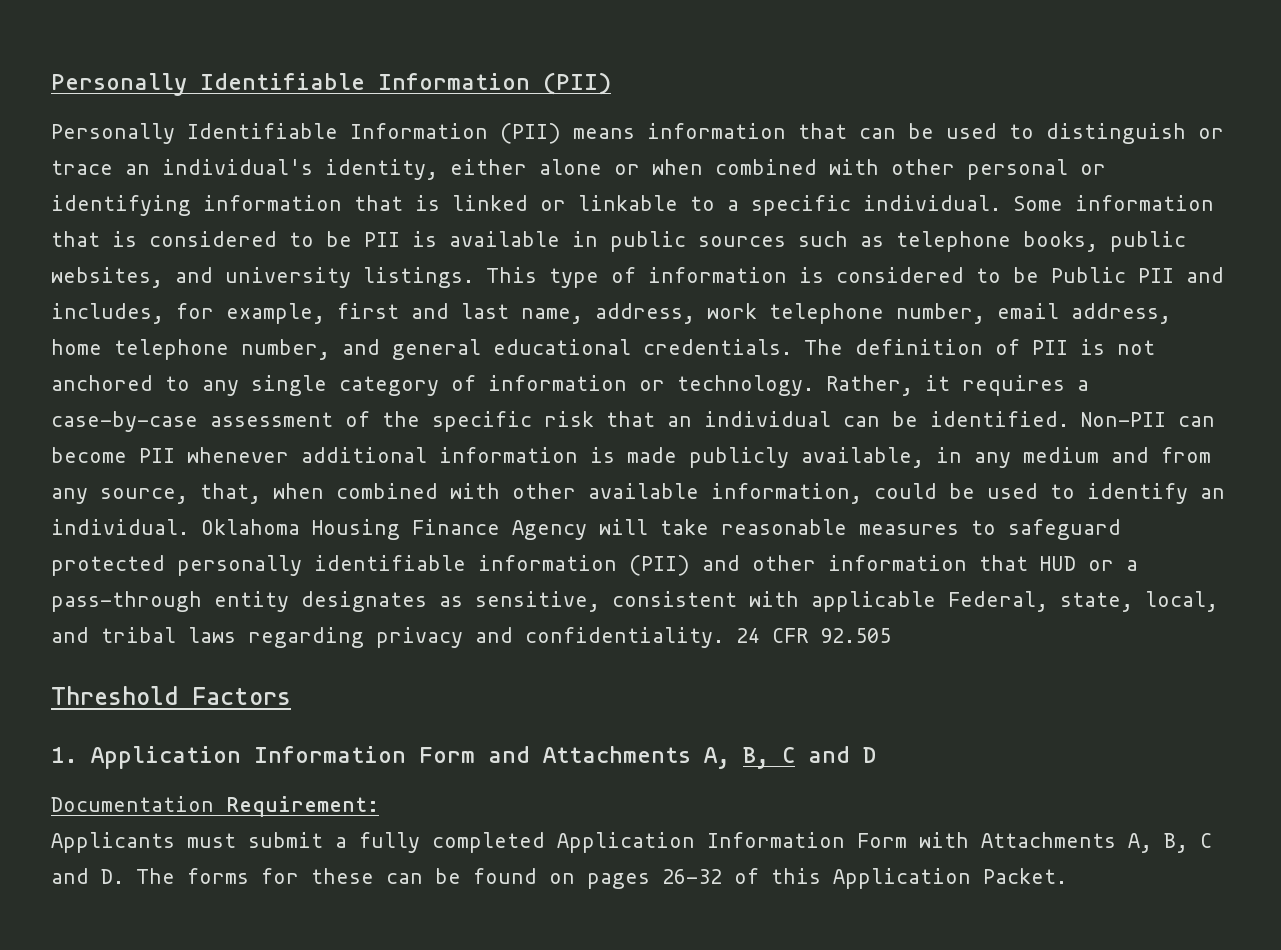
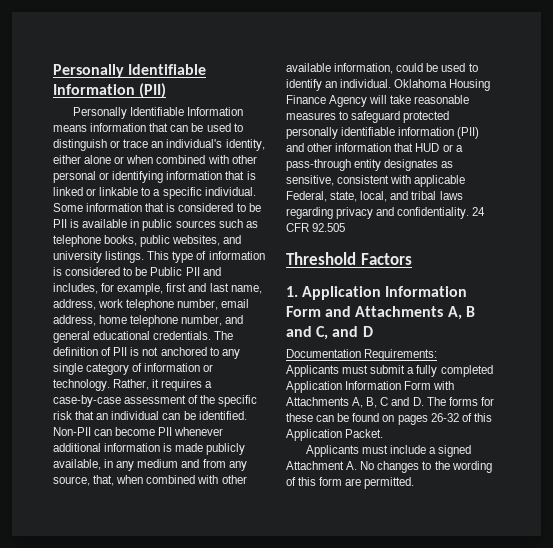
[500,123,561,144] (PII) -> (244, 111) none
[743,747,795,769] B, C -> [465,306,475,317] [286,326,329,340] B and C,
[226,796,379,817] Requirement: -> [364,349,438,361] Requirements:
(1067, 876) none -> [305,445,472,457] [286,461,492,473] [286,477,415,489] // Applicants must include a signed Attachment A. No changes to the wording of this form are permitted.

